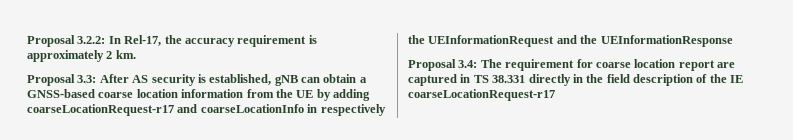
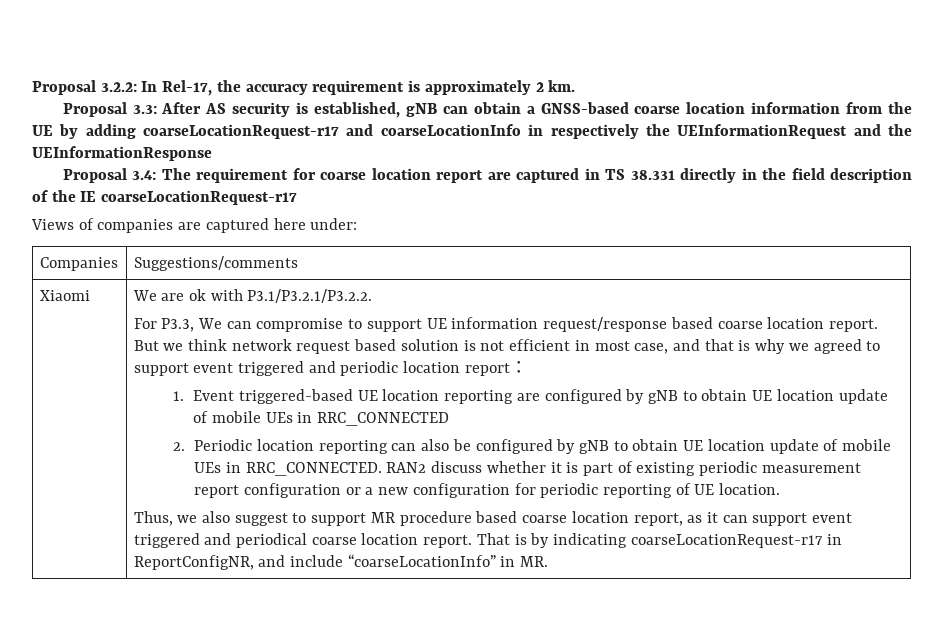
(555, 95) none -> [31,218,358,233] [39,257,118,271] [133,256,298,271] [39,290,90,301] [132,289,373,303] [133,317,878,332] [133,339,881,354] [133,361,528,376] [173,389,888,404] [193,411,450,426] [173,439,892,454] [194,461,861,476] [194,483,781,498] [133,511,853,526] [133,533,842,548] [133,554,549,570] // Views of companies are captured here under: // Companies | Suggestions/comments // Xiaomi | We are ok with P3.1/P3.2.1/P3.2.2. // For P3.3, We can compromise to support UE information request/response based coarse location report. But we think network request based solution is not efficient in most case, and that is why we agreed to support event triggered and periodic location report： // 1. Event triggered-based UE location reporting are configured by gNB to obtain UE location update of mobile UEs in RRC_CONNECTED // 2. Periodic location reporting can also be configured by gNB to obtain UE location update of mobile UEs in RRC_CONNECTED. RAN2 discuss whether it is part of existing periodic measurement report configuration or a new configuration for periodic reporting of UE location. // Thus, we also suggest to support MR procedure based coarse location report, as it can support event triggered and periodical coarse location report. That is by indicating coarseLocationRequest-r17 in ReportConfigNR, and include “coarseLocationInfo” in MR.

